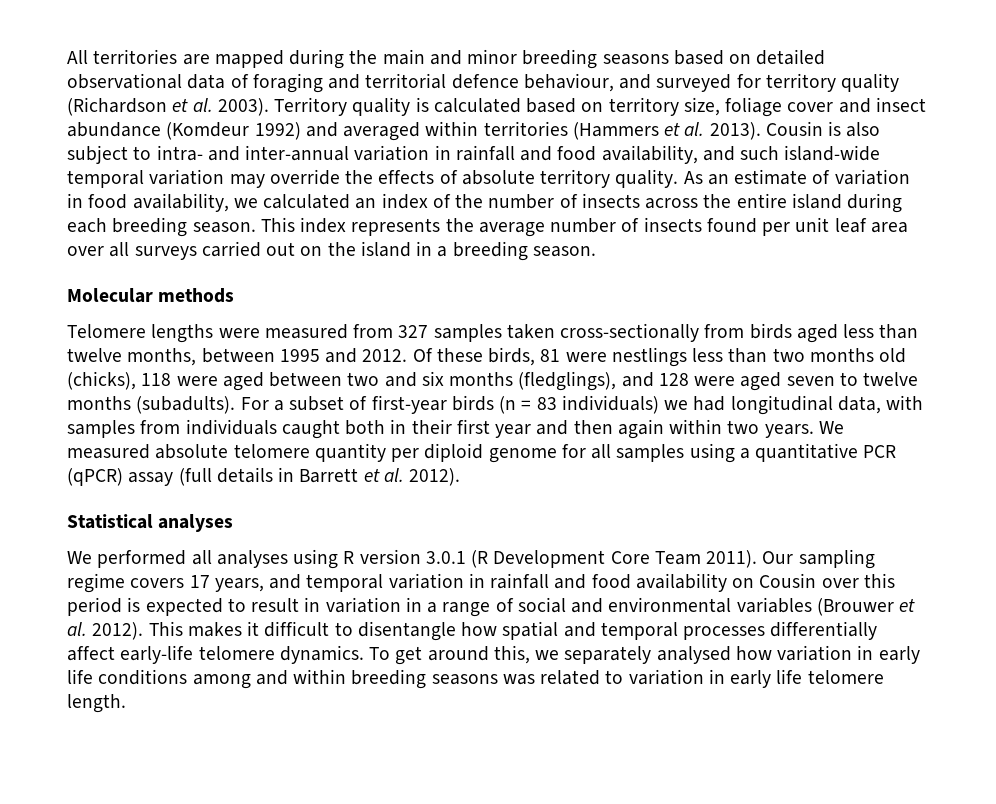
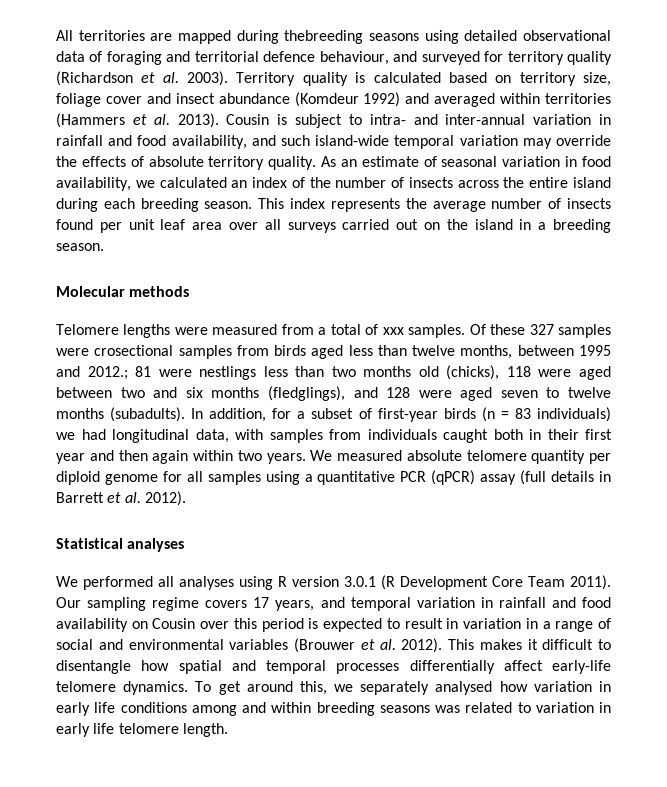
[349,49,752,69] the main and minor breeding seasons based on -> [284,30,459,44] thebreeding seasons using
[846,122,881,137] also -> (288, 119) none
(831, 177) none -> [441,156,498,167] seasonal
[398,323,700,342] 327 samples taken cross-sectionally -> [318,324,611,338] [56,345,232,359] a total of xxx samples. Of these 327 samples were crosectional samples
[362,347,536,366] 2012. Of these birds, -> [87,366,128,380] 2012.;
[240,397,269,410] For -> [191,408,292,422] In addition, for

